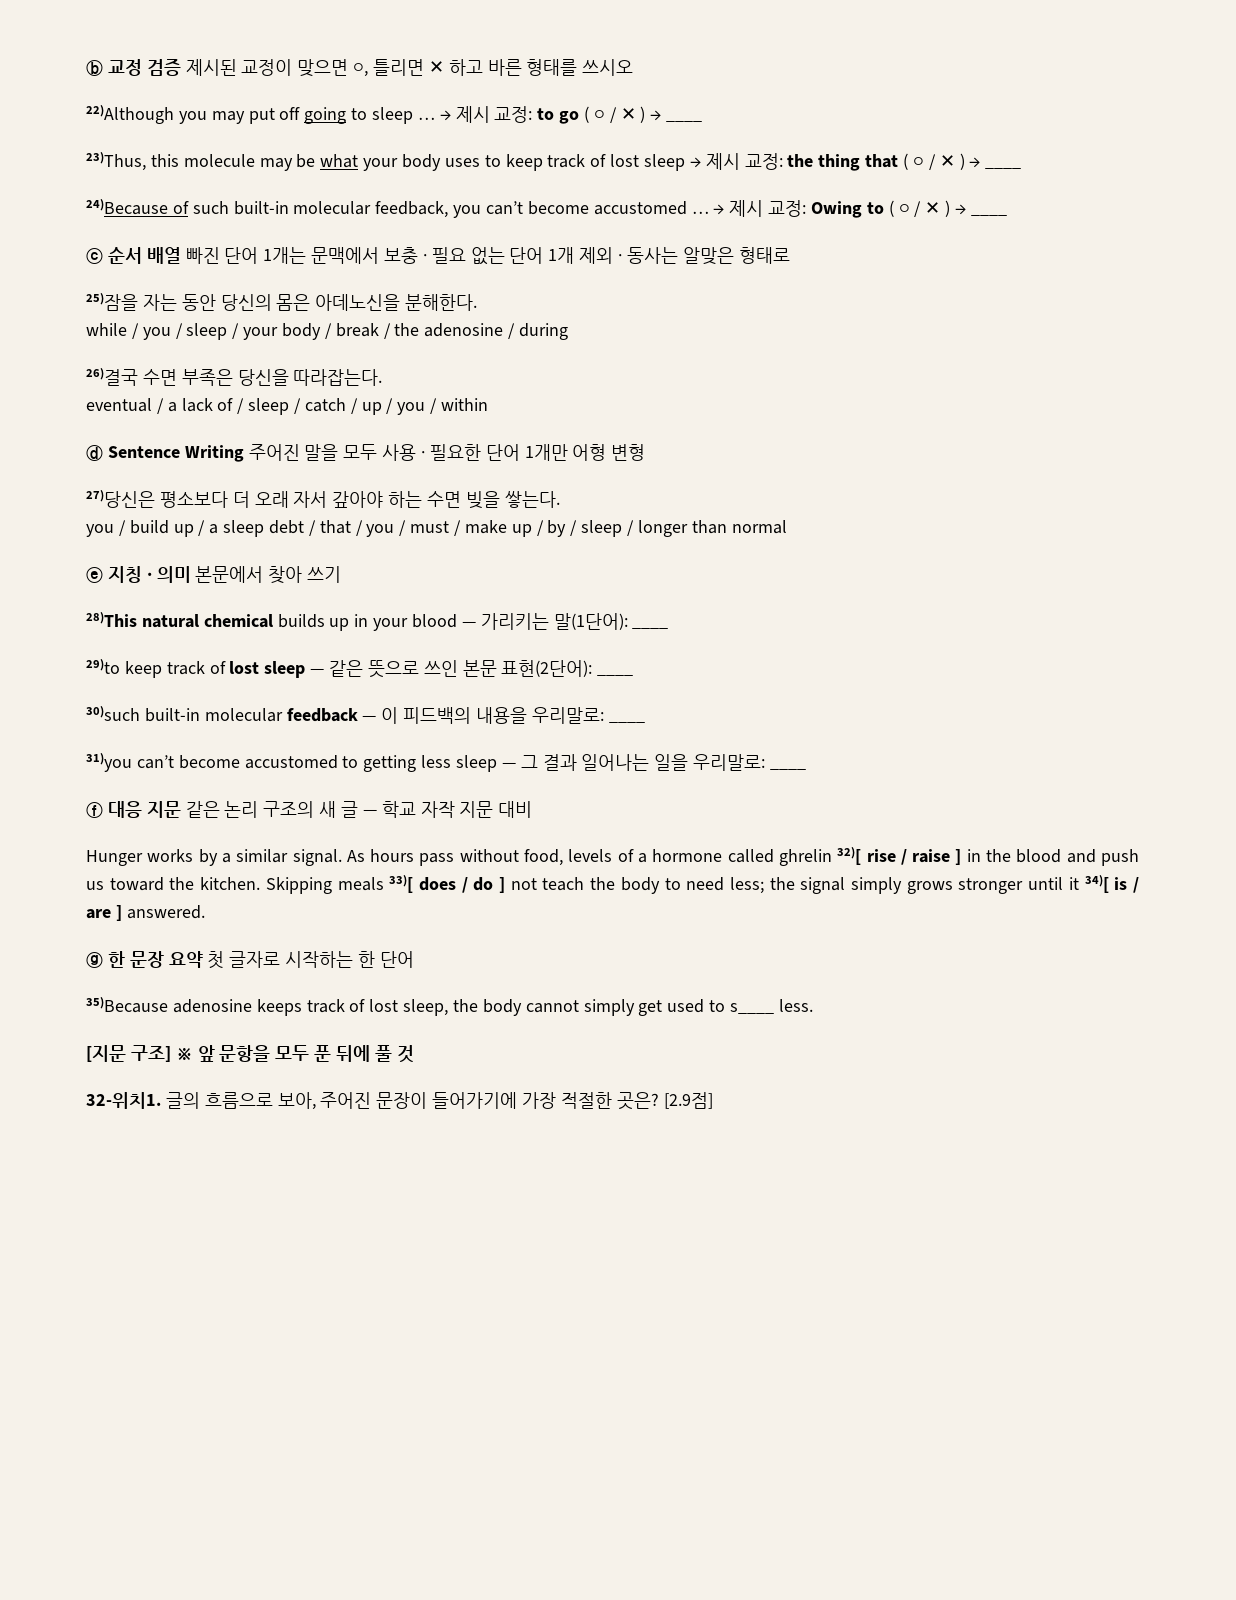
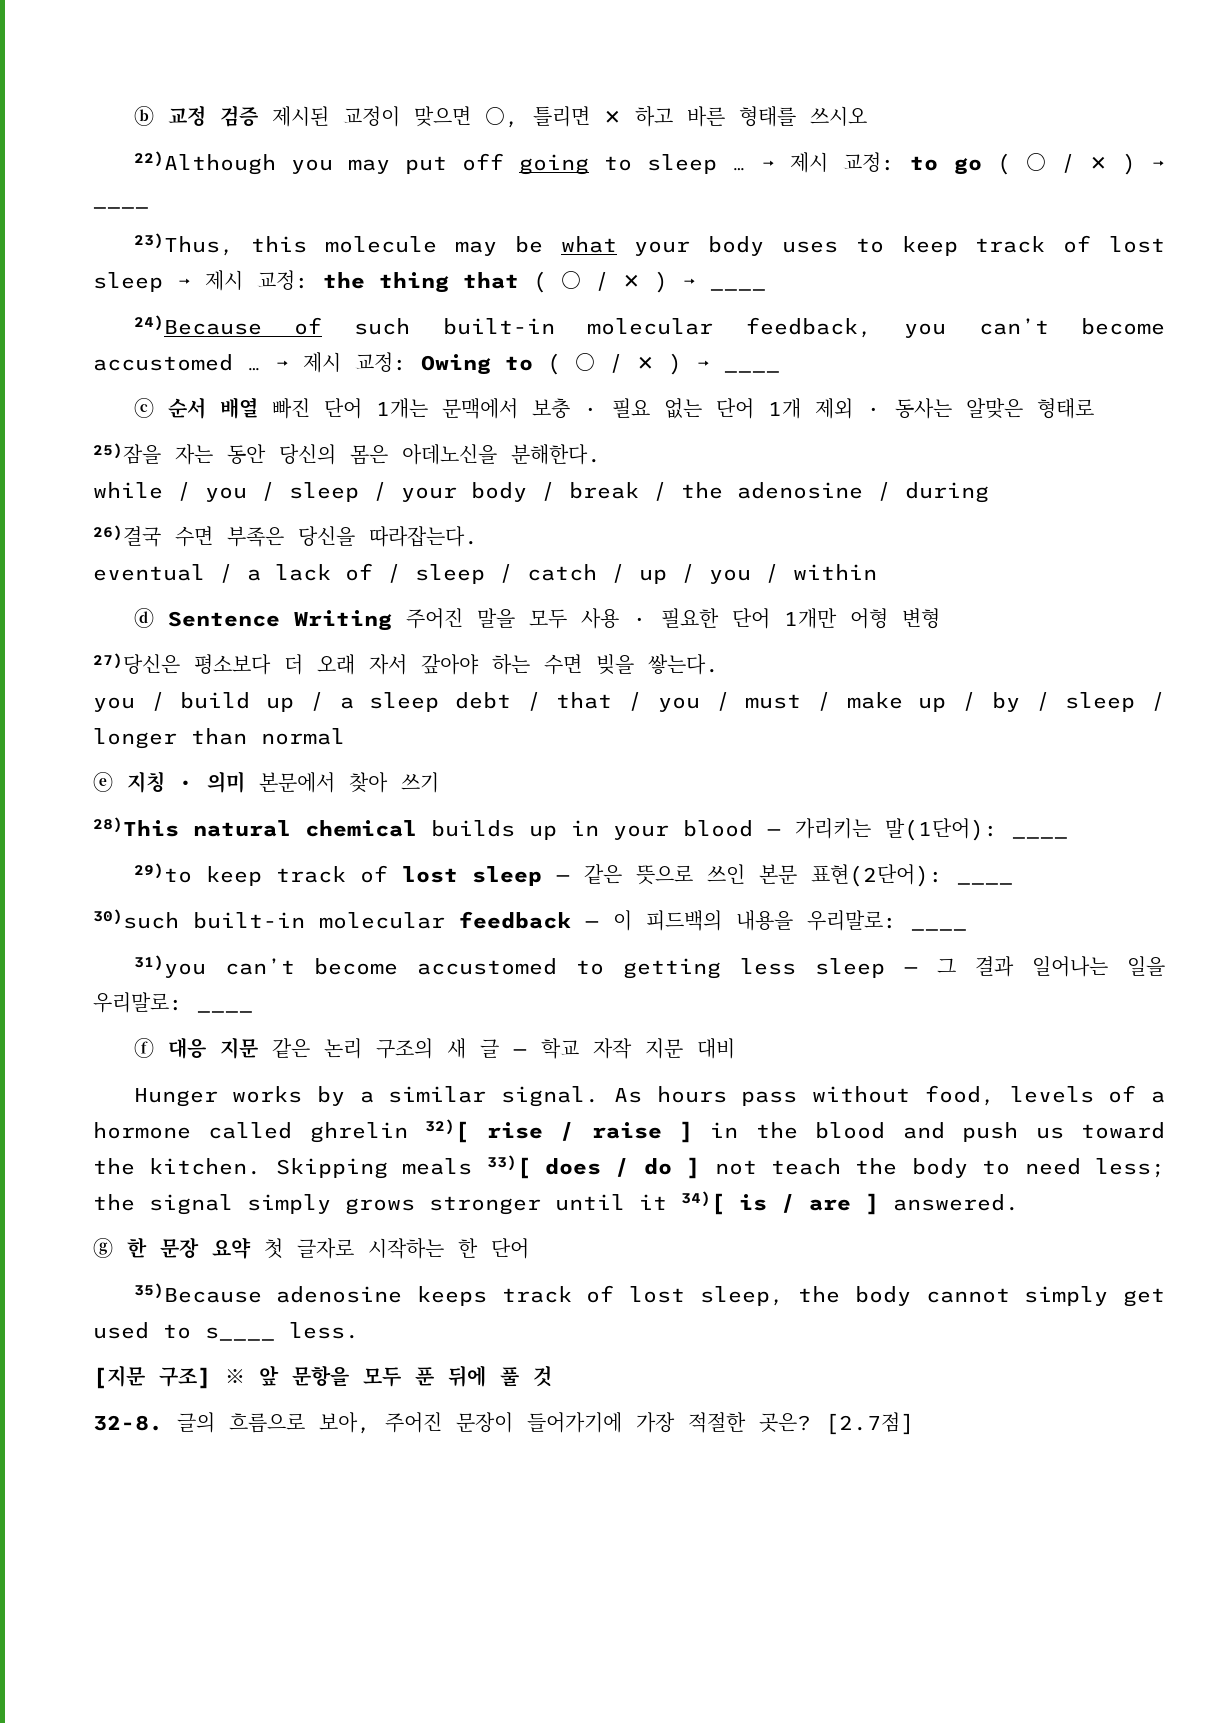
[86,1092,161,1109] 32-위치1. -> [93,1415,163,1431] 32-8.
[663,1092,713,1109] [2.9점] -> [825,1412,914,1435] [2.7점]

